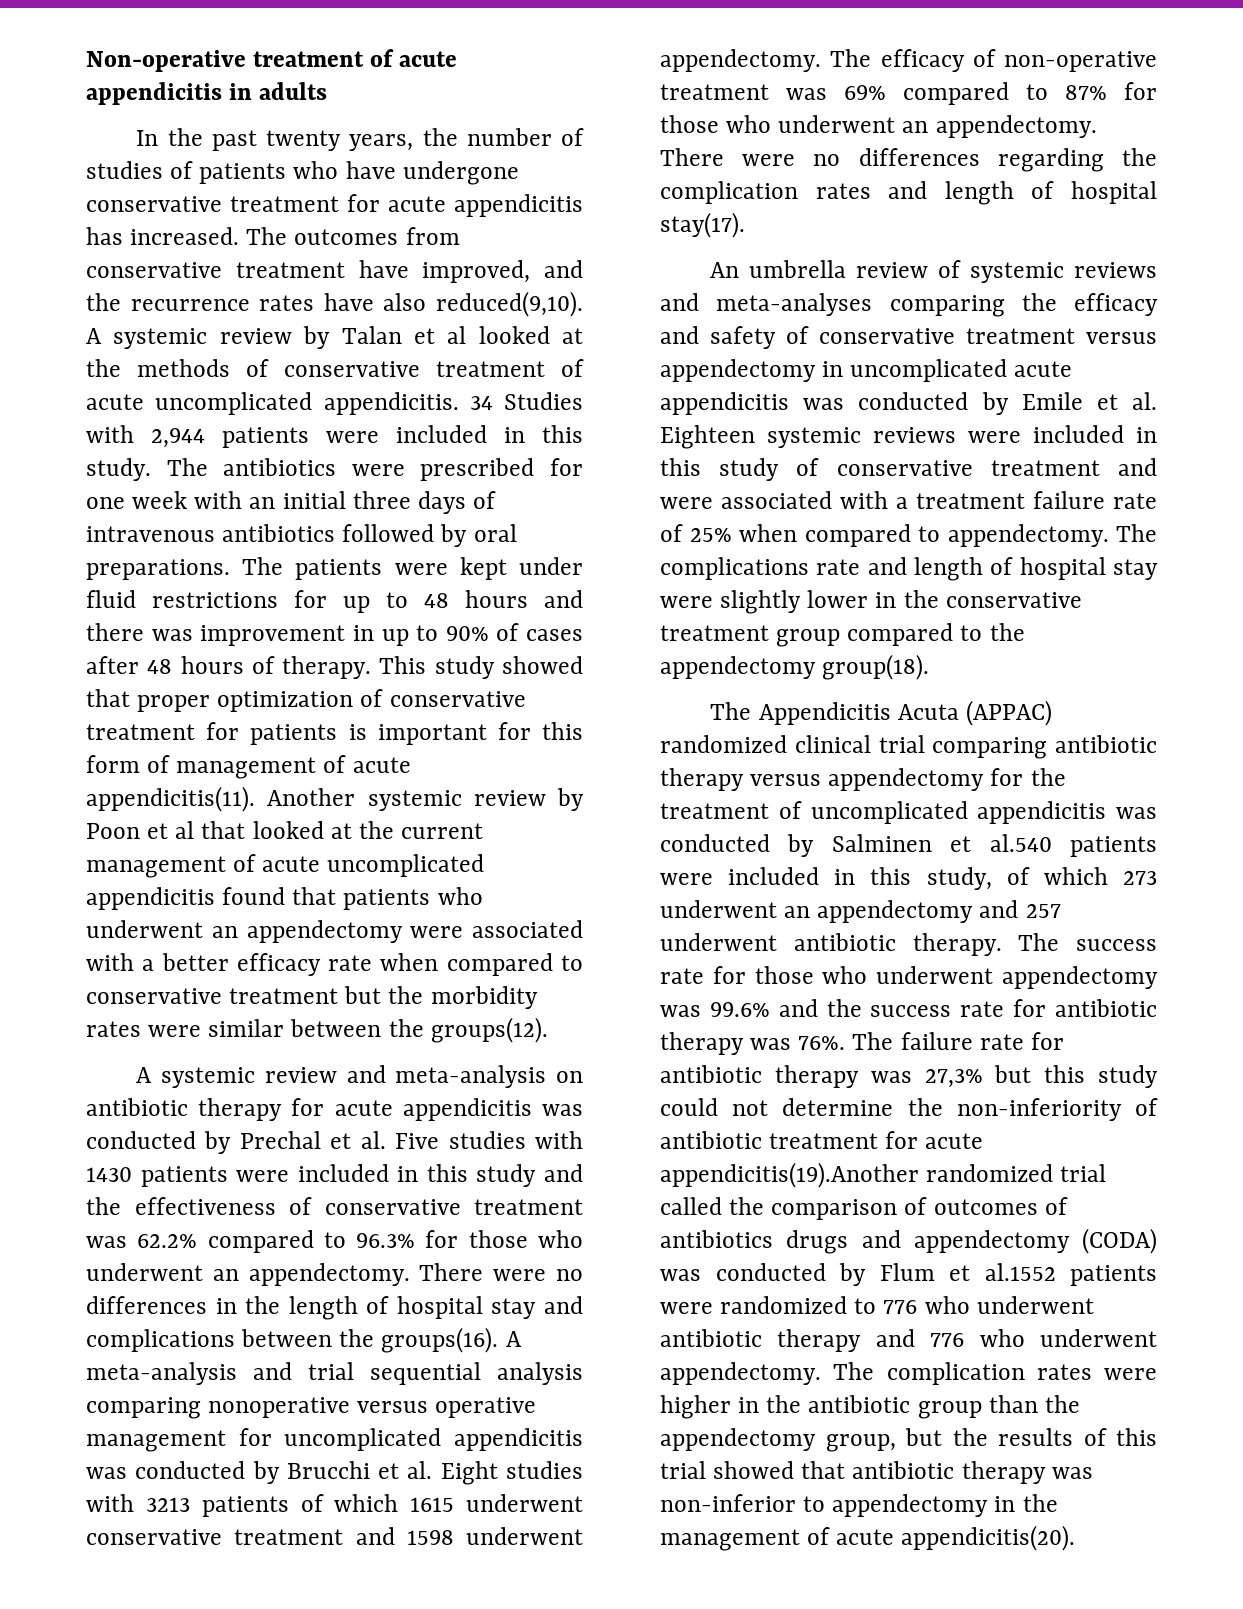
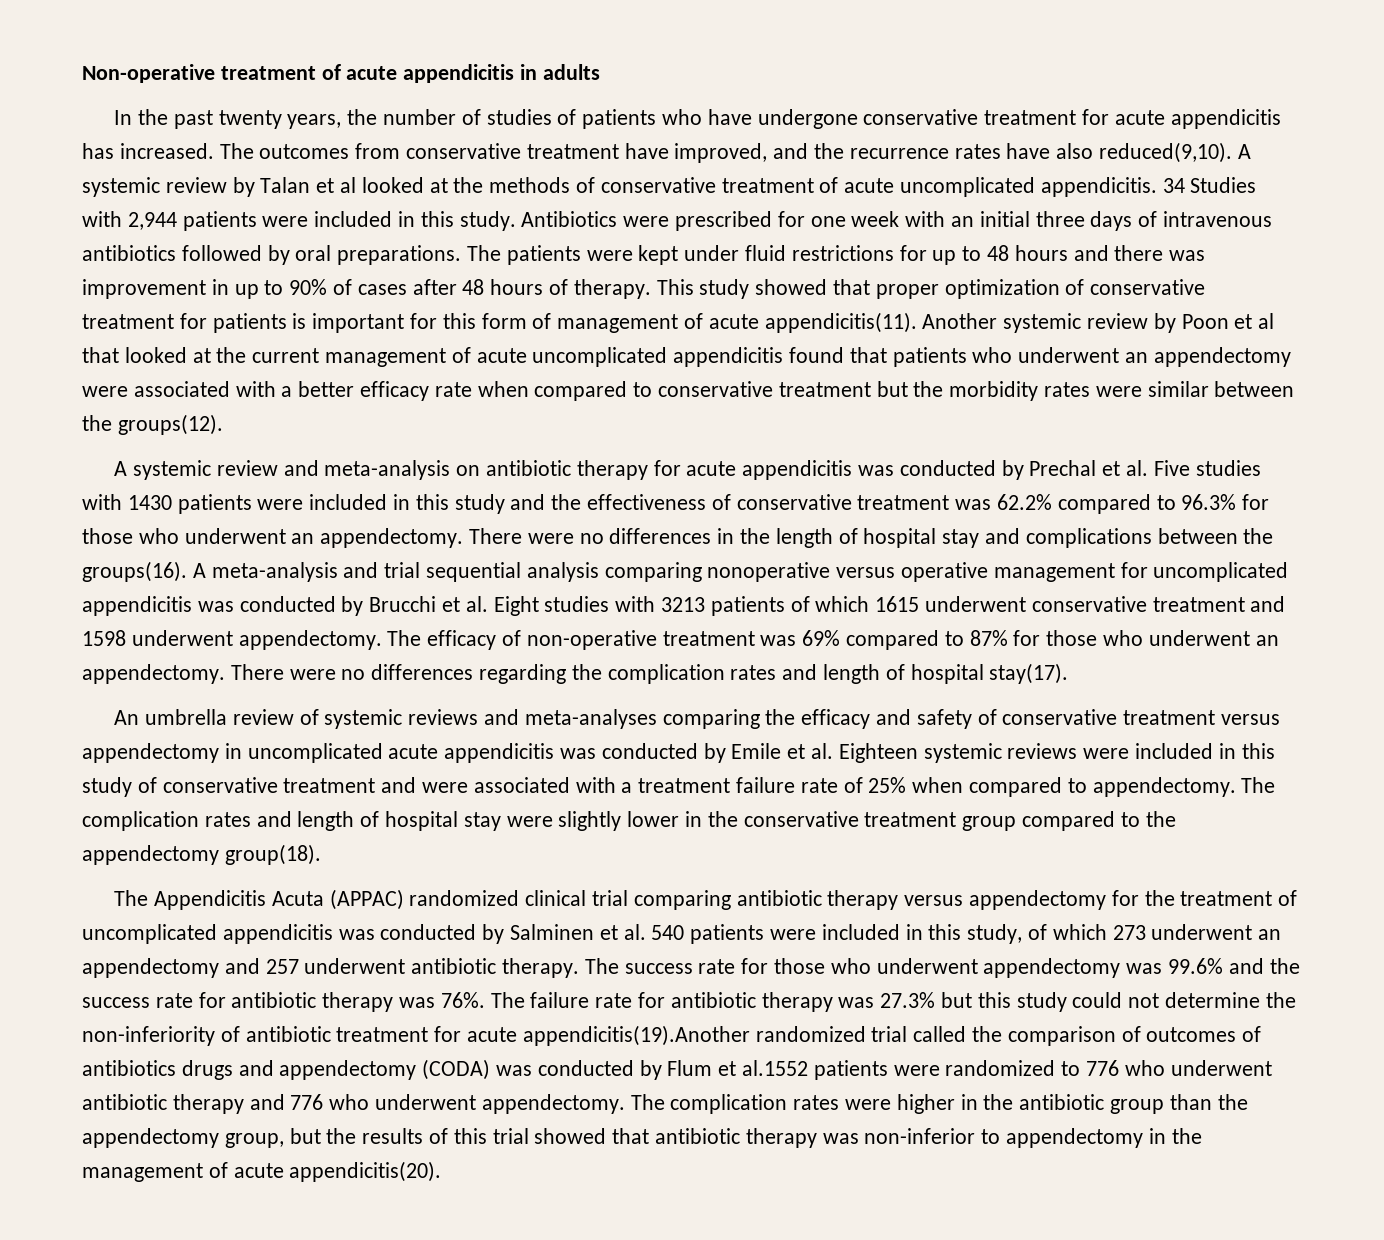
[166,458,337,476] The antibiotics -> [521,211,618,227] Antibiotics
[660,557,861,580] complications rate -> [82,811,251,831] complication rates
[989,834,1052,852] al.540 -> [623,924,685,940] al. 540
[924,1069,983,1088] 27,3% -> [880,992,936,1008] 27.3%

